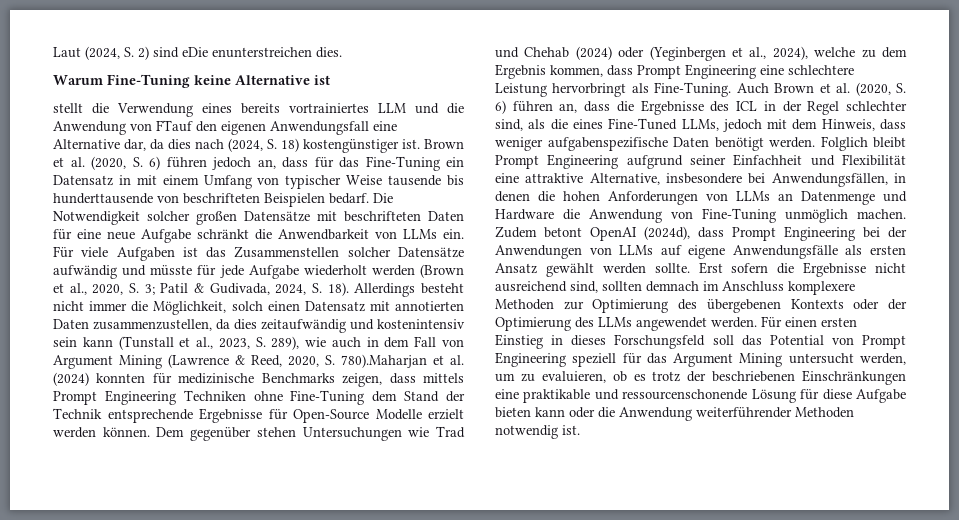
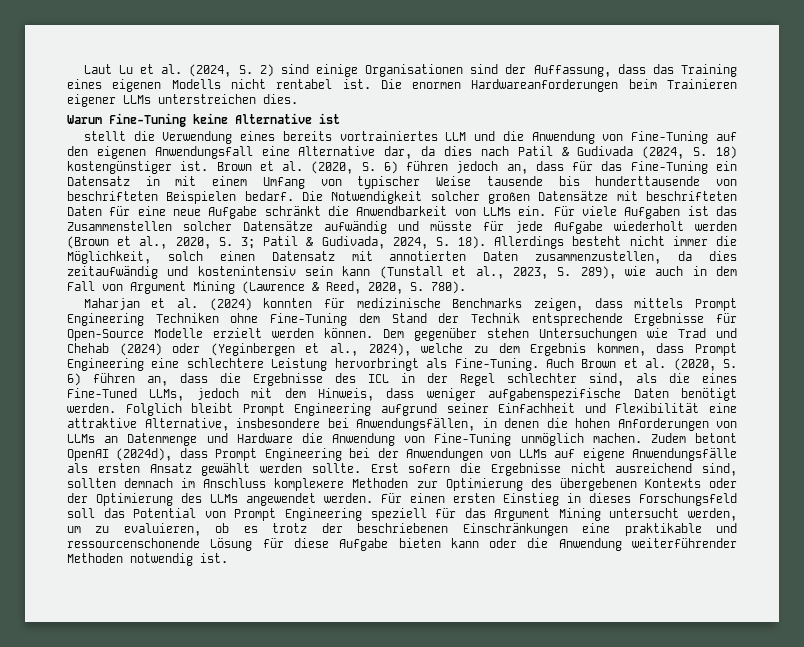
(81, 52) none -> [118,64,183,74] Lu et al.
[182,47,312,58] eDie enunterstreichen -> [315,64,737,77] [67,79,737,92] [67,94,256,107] einige Organisationen sind der Auffassung, dass das Training eines eigenen Modells nicht rentabel ist. Die enormen Hardwareanforderungen beim Trainieren eigener LLMs unterstreichen
[156,120,193,132] FTauf -> [631,131,737,144] Fine-Tuning auf
(224, 144) none -> [517,146,634,156] Patil & Gudivada
[341,354,427,368] 780).Maharjan -> [431,281,466,294] [83,298,140,310] 780). // Maharjan

